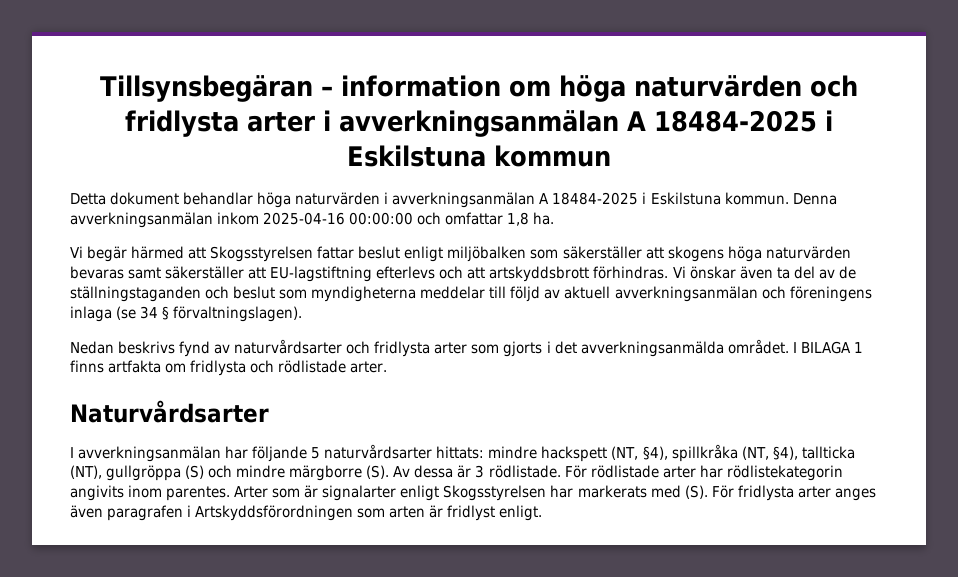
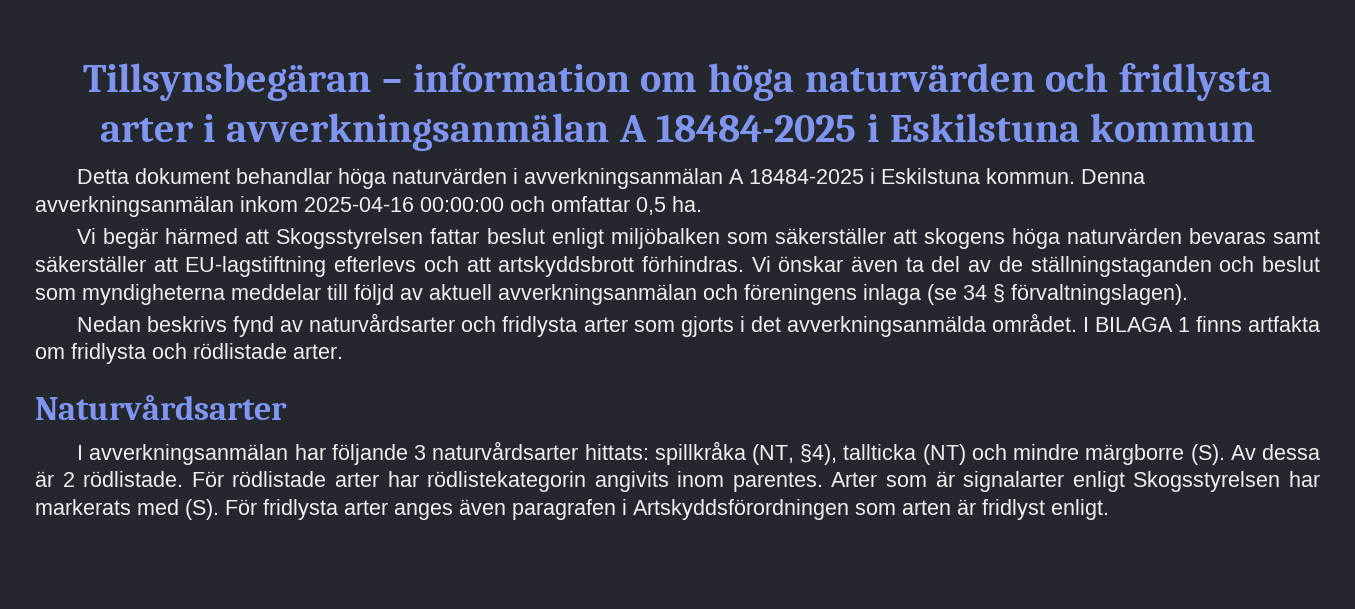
[507,212,530,226] 1,8 -> [636,197,666,215] 0,5
[311,447,321,459] 5 -> [414,445,427,460] 3
[488,446,668,462] mindre hackspett (NT, §4), -> (649, 452) none
[70,465,205,481] (NT), gullgröppa (S) -> [922,444,966,465] (NT)
[475,465,485,478] 3 -> [62,472,75,487] 2

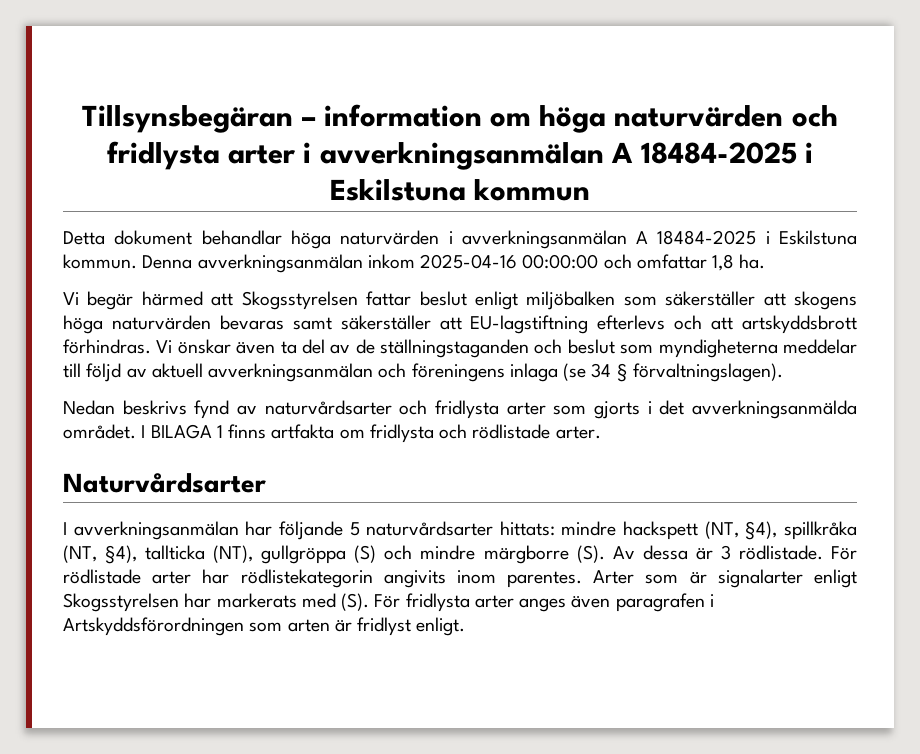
[636,197,666,215] 0,5 -> [712,254,735,271] 1,8
[414,445,427,460] 3 -> [349,522,360,536] 5
(649, 452) none -> [561,521,778,540] mindre hackspett (NT, §4),
[922,444,966,465] (NT) -> [213,545,377,564] (NT), gullgröppa (S)
[62,472,75,487] 2 -> [720,545,731,560] 3

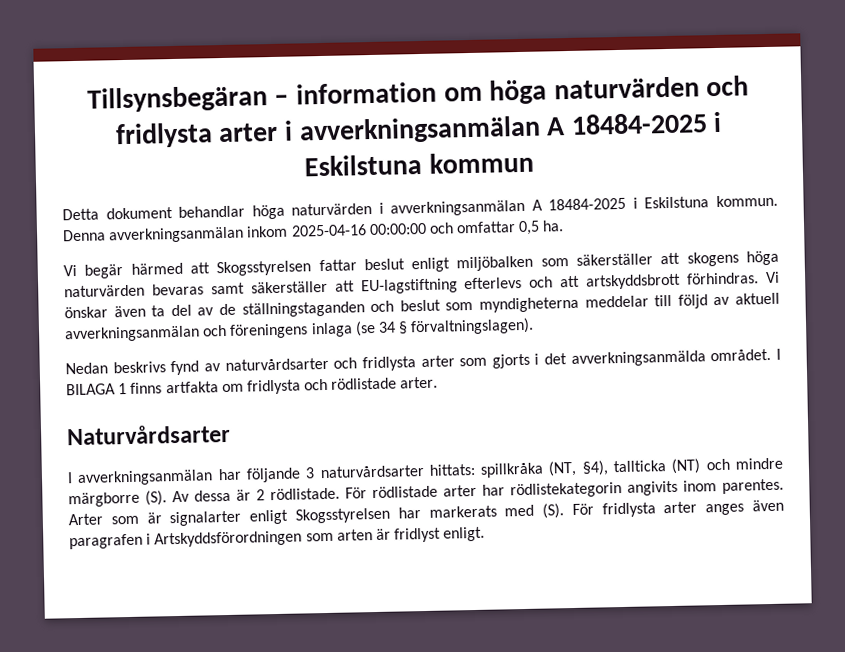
[712,254,735,271] 1,8 -> [518,220,541,236] 0,5
[349,522,360,536] 5 -> [305,467,316,479] 3
[561,521,778,540] mindre hackspett (NT, §4), -> (476, 469) none
[213,545,377,564] (NT), gullgröppa (S) -> [671,458,702,474] (NT)
[720,545,731,560] 3 -> [256,489,265,501] 2

